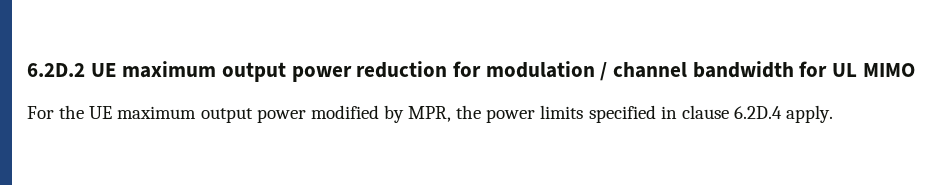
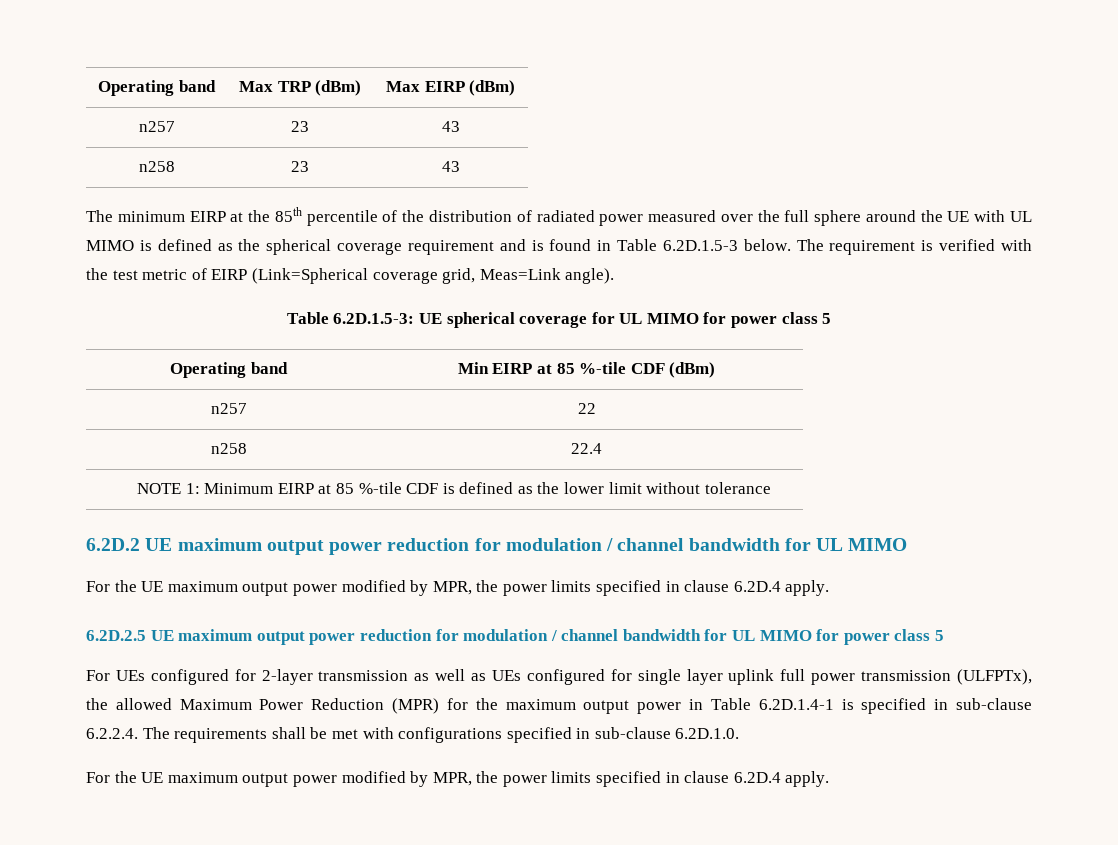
(27, 70) none -> [98,80,216,96] [238,80,362,96] [385,80,516,96] [138,121,175,132] [291,121,309,132] [441,121,460,132] [138,161,175,172] [291,161,309,172] [441,161,460,172] [86,207,1032,226] [86,239,1033,255] [86,268,615,284] [286,312,832,328] [170,362,288,378] [457,362,716,378] [210,403,247,414] [577,403,596,414] [210,443,247,454] [571,443,602,454] [136,482,771,494] Operating band | Max TRP (dBm) | Max EIRP (dBm) // n257 | 23 | 43 // n258 | 23 | 43 // The minimum EIRP at the 85th percentile of the distribution of radiated power measured over the full sphere around the UE with UL MIMO is defined as the spherical coverage requirement and is found in Table 6.2D.1.5-3 below. The requirement is verified with the test metric of EIRP (Link=Spherical coverage grid, Meas=Link angle). // Table 6.2D.1.5-3: UE spherical coverage for UL MIMO for power class 5 // Operating band | Min EIRP at 85 %-tile CDF (dBm) // n257 | 22 // n258 | 22.4 // NOTE 1: Minimum EIRP at 85 %-tile CDF is defined as the lower limit without tolerance //
(834, 114) none -> [86,629,945,645] [86,669,1033,685] [86,698,1033,714] [86,727,740,743] [86,771,830,787] // 6.2D.2.5 UE maximum output power reduction for modulation / channel bandwidth for UL MIMO for power class 5 // For UEs configured for 2-layer transmission as well as UEs configured for single layer uplink full power transmission (ULFPTx), the allowed Maximum Power Reduction (MPR) for the maximum output power in Table 6.2D.1.4-1 is specified in sub-clause 6.2.2.4. The requirements shall be met with configurations specified in sub-clause 6.2D.1.0. // For the UE maximum output power modified by MPR, the power limits specified in clause 6.2D.4 apply.

